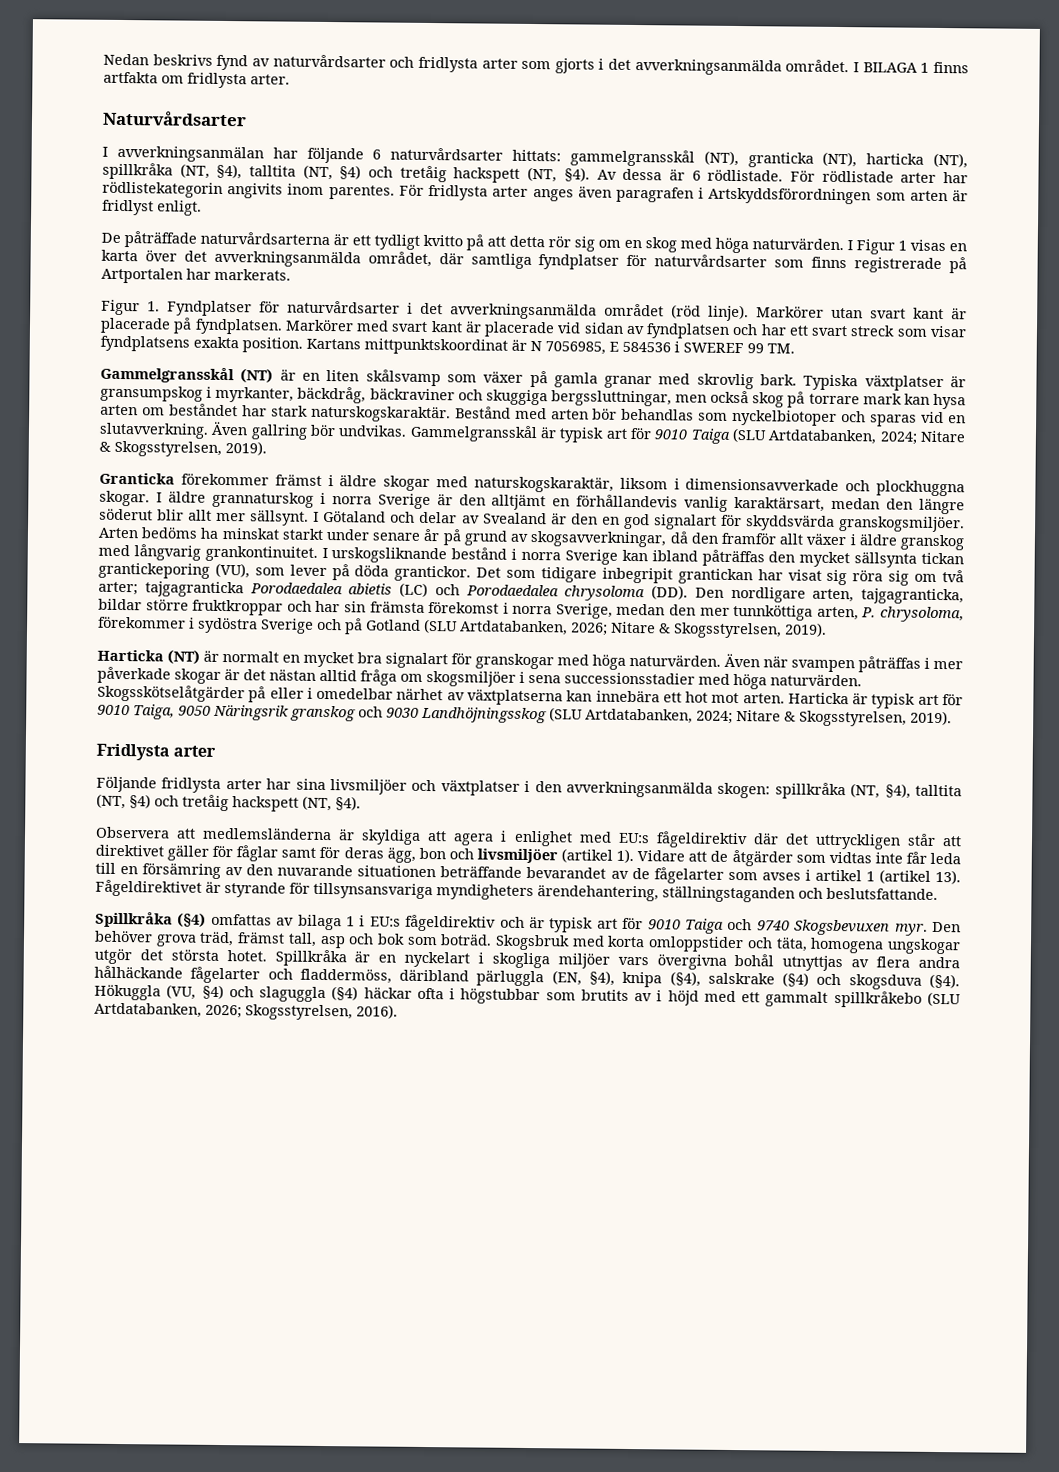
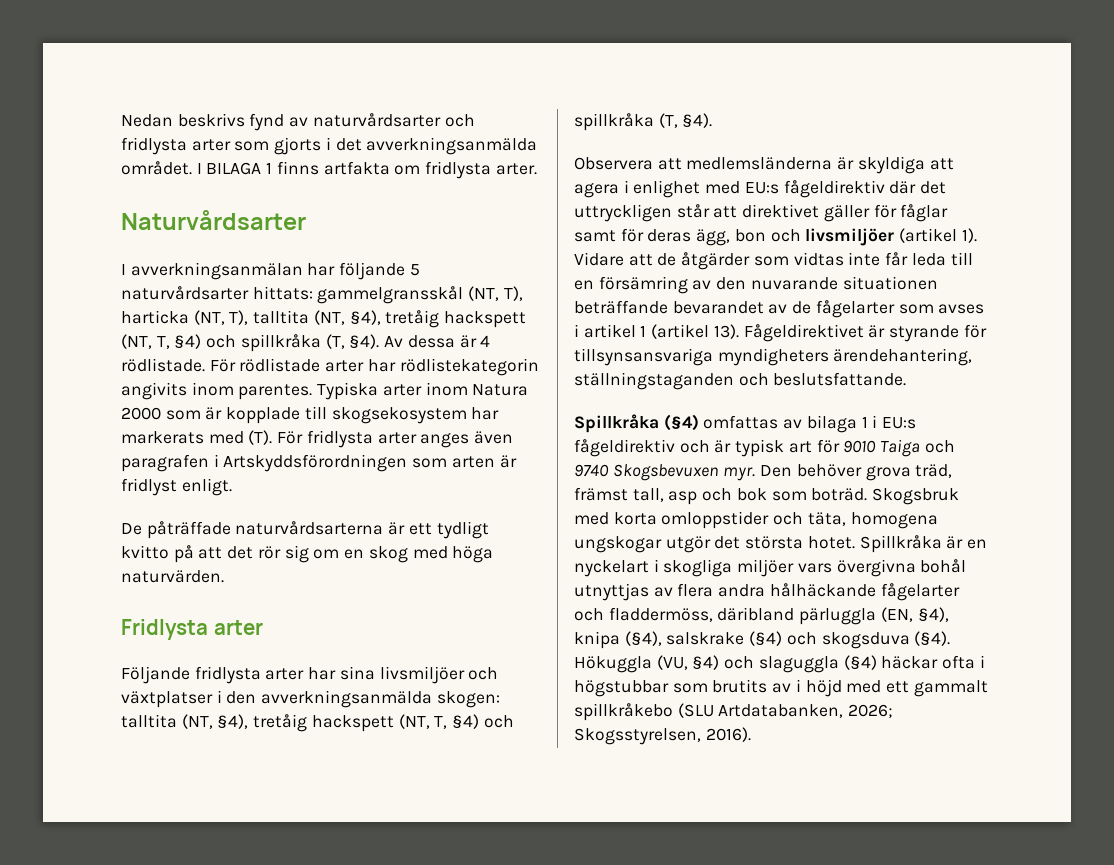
[372,149,382,160] 6 -> [409,264,420,276] 5
[703,150,969,169] [102,162,558,183] (NT), granticka (NT), harticka (NT), spillkråka (NT, §4), talltita (NT, §4) och tretåig hackspett (NT, -> [468,286,523,301] [121,310,527,328] [121,334,345,352] (NT, T), harticka (NT, T), talltita (NT, §4), tretåig hackspett (NT, T, §4) och spillkråka (T,
[691,170,701,181] 6 -> [480,335,491,347] 4
(395, 192) none -> [317,382,529,400] [121,406,500,424] [121,430,273,445] Typiska arter inom Natura 2000 som är kopplade till skogsekosystem har markerats med (T).
[509,235,545,248] detta -> [227,546,254,559] det
[847,239,967,255] [101,249,967,274] [101,267,291,284] [101,299,967,322] [100,317,968,339] [100,335,795,355] [100,366,966,392] [100,385,966,410] [100,403,966,427] [99,421,966,445] [99,440,267,457] [99,472,966,497] [99,490,965,515] [99,508,965,533] [98,527,965,551] [98,544,965,568] [98,562,965,586] [98,581,964,605] [98,598,965,623] [98,616,827,639] [97,649,963,673] [97,666,862,690] [97,684,964,709] [97,704,952,727] I Figur 1 visas en karta över det avverkningsanmälda området, där samtliga fyndplatser för naturvårdsarter som finns registrerade på Artportalen har markerats. // Figur 1. Fyndplatser för naturvårdsarter i det avverkningsanmälda området (röd linje). Markörer utan svart kant är placerade på fyndplatsen. Markörer med svart kant är placerade vid sidan av fyndplatsen och har ett svart streck som visar fyndplatsens exakta position. Kartans mittpunktskoordinat är N 7056985, E 584536 i SWEREF 99 TM. // Gammelgransskål (NT) är en liten skålsvamp som växer på gamla granar med skrovlig bark. Typiska växtplatser är gransumpskog i myrkanter, bäckdråg, bäckraviner och skuggiga bergssluttningar, men också skog på torrare mark kan hysa arten om beståndet har stark naturskogskaraktär. Bestånd med arten bör behandlas som nyckelbiotoper och sparas vid en slutavverkning. Även gallring bör undvikas. Gammelgransskål är typisk art för 9010 Taiga (SLU Artdatabanken, 2024; Nitare & Skogsstyrelsen, 2019). // Granticka förekommer främst i äldre skogar med naturskogskaraktär, liksom i dimensionsavverkade och plockhuggna skogar. I äldre grannaturskog i norra Sverige är den alltjämt en förhållandevis vanlig karaktärsart, medan den längre söderut blir allt mer sällsynt. I Götaland och delar av Svealand är den en god signalart för skyddsvärda granskogsmiljöer. Arten bedöms ha minskat starkt under senare år på grund av skogsavverkningar, då den framför allt växer i äldre granskog med långvarig grankontinuitet. I urskogsliknande bestånd i norra Sverige kan ibland påträffas den mycket sällsynta tickan grantickeporing (VU), som lever på döda grantickor. Det som tidigare inbegripit grantickan har visat sig röra sig om två arter; tajgagranticka Porodaedalea abietis (LC) och Porodaedalea chrysoloma (DD). Den nordligare arten, tajgagranticka, bildar större fruktkroppar och har sin främsta förekomst i norra Sverige, medan den mer tunnköttiga arten, P. chrysoloma, förekommer i sydöstra Sverige och på Gotland (SLU Artdatabanken, 2026; Nitare & Skogsstyrelsen, 2019). // Harticka (NT) är normalt en mycket bra signalart för granskogar med höga naturvärden. Även när svampen påträffas i mer påverkade skogar är det nästan alltid fråga om skogsmiljöer i sena successionsstadier med höga naturvärden. Skogsskötselåtgärder på eller i omedelbar närhet av växtplatserna kan innebära ett hot mot arten. Harticka är typisk art för 9010 Taiga, 9050 Näringsrik granskog och 9030 Landhöjningsskog (SLU Artdatabanken, 2024; Nitare & Skogsstyrelsen, 2019). -> (224, 576) none
[774,782,962,800] [96,793,332,812] spillkråka (NT, §4), talltita (NT, §4) och tretåig hackspett (NT, -> [121,714,514,732] [574,113,678,131] talltita (NT, §4), tretåig hackspett (NT, T, §4) och spillkråka (T,

